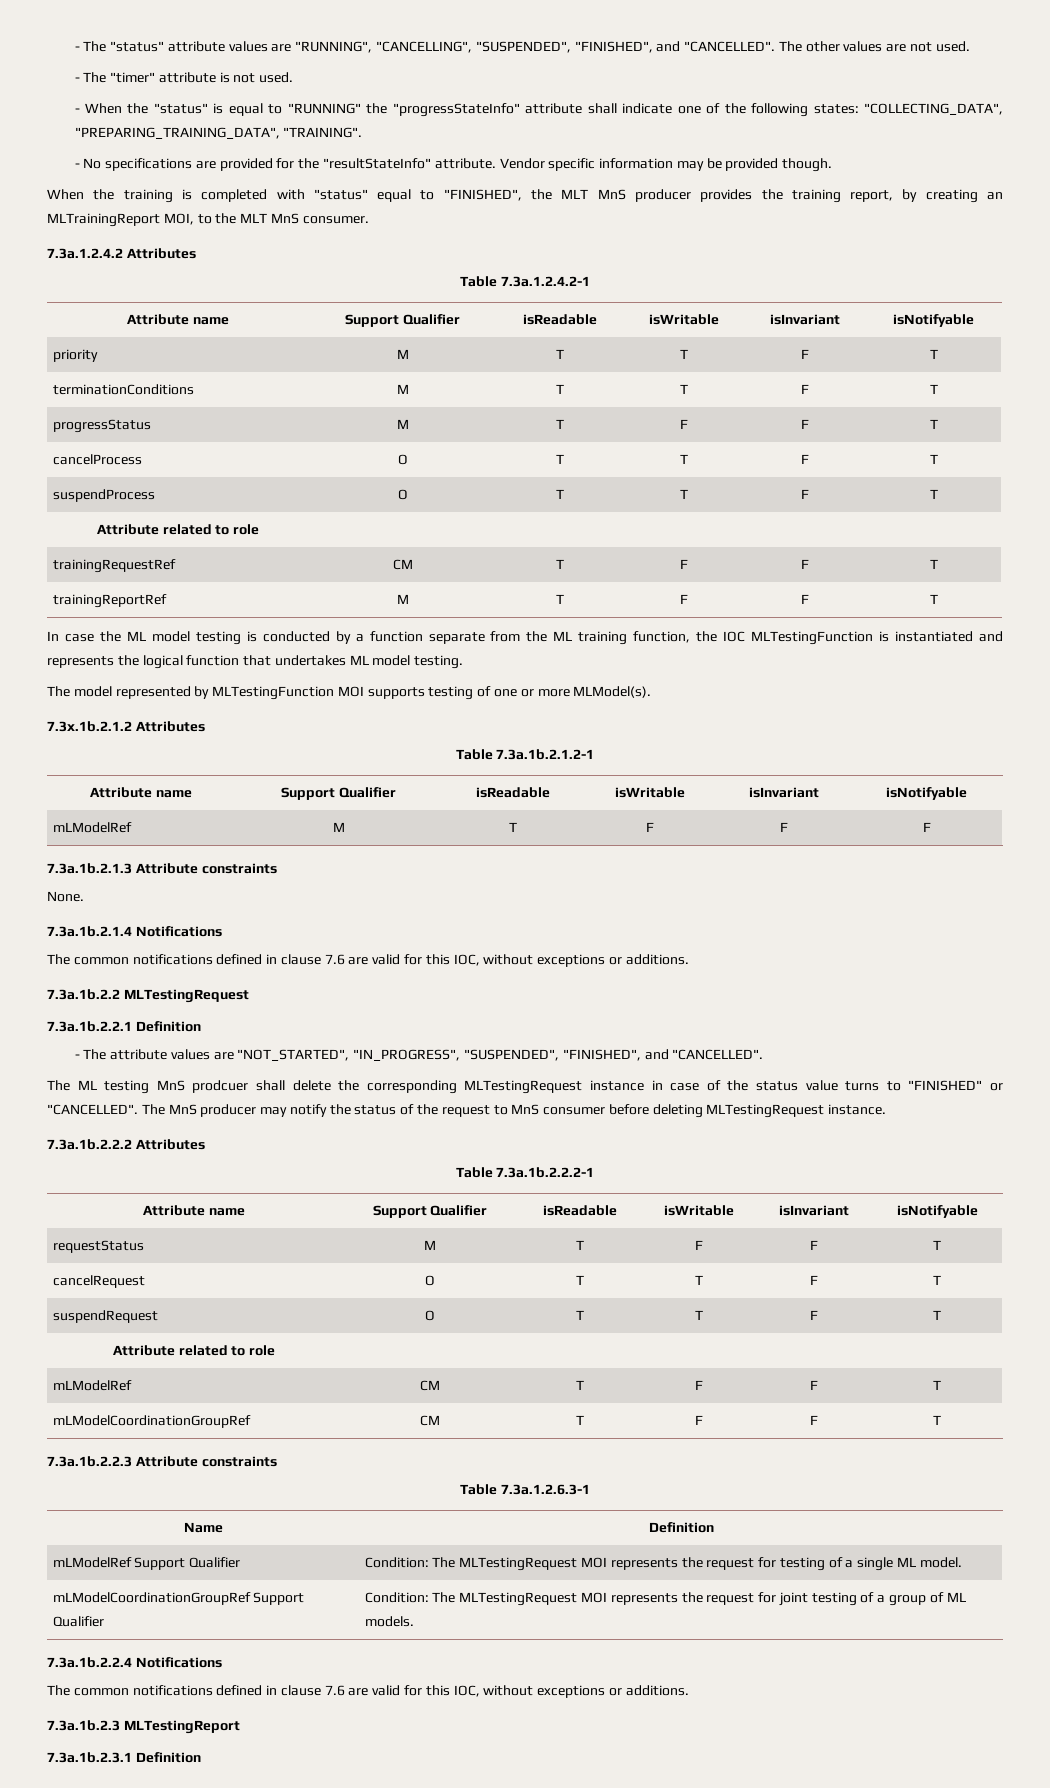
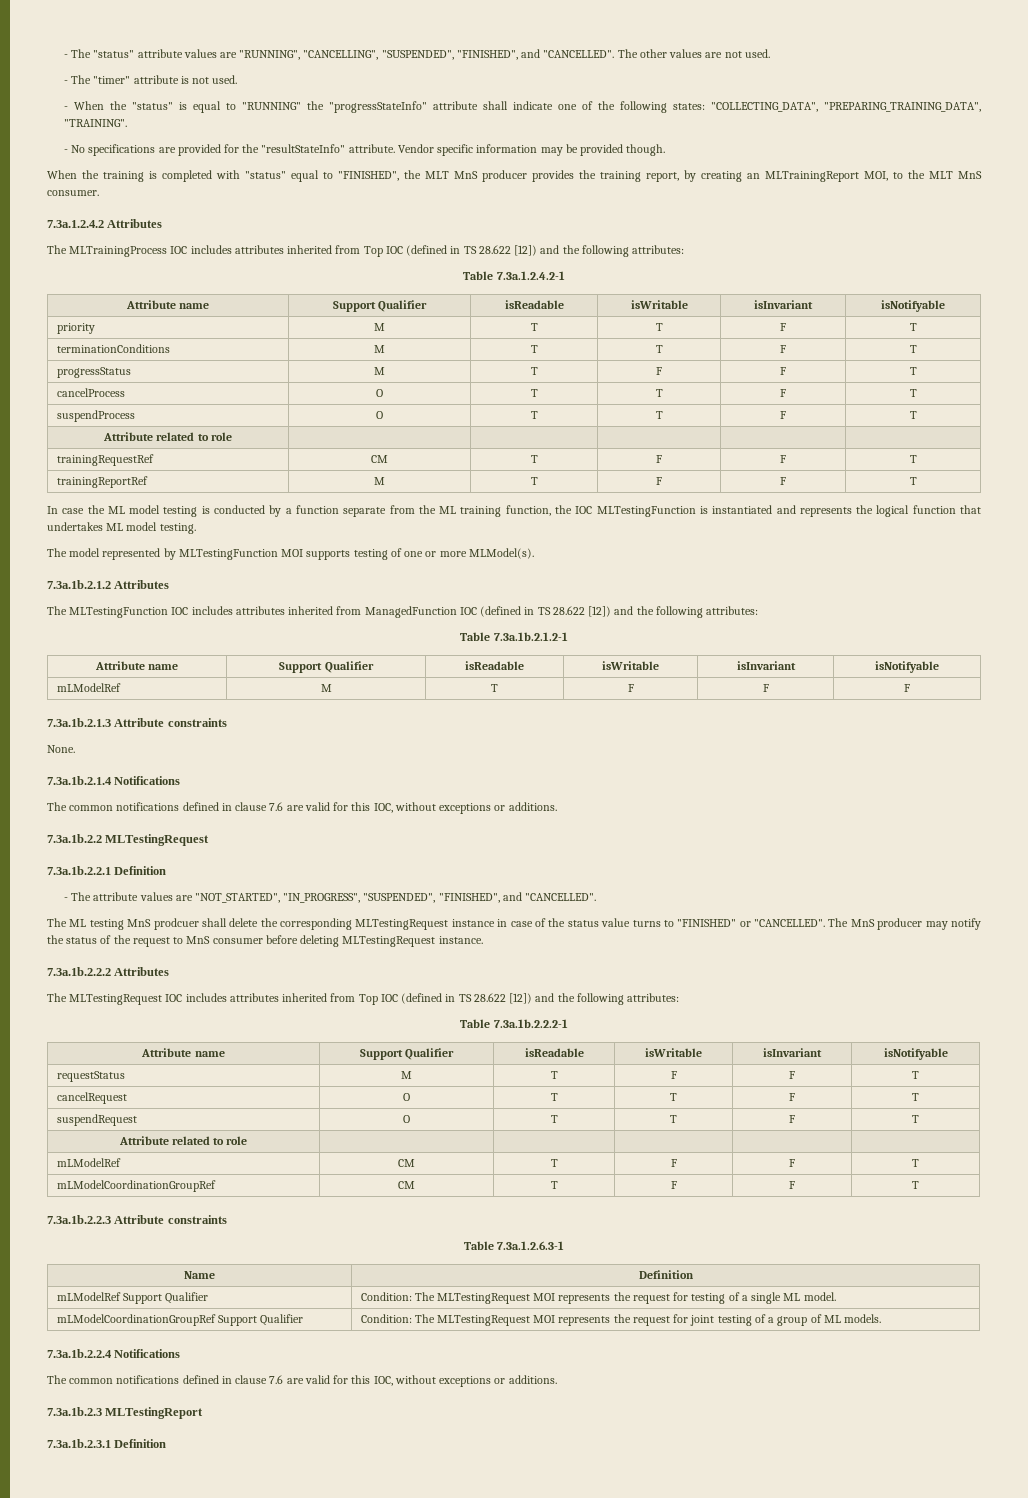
(196, 253) none -> [47,245,685,257] // The MLTrainingProcess IOC includes attributes inherited from Top IOC (defined in TS 28.622 [12]) and the following attributes:
[47,721,205,732] 7.3x.1b.2.1.2 Attributes -> [47,580,170,589] [47,606,759,618] 7.3a.1b.2.1.2 Attributes // The MLTestingFunction IOC includes attributes inherited from ManagedFunction IOC (defined in TS 28.622 [12]) and the following attributes:
(205, 1144) none -> [47,993,680,1005] // The MLTestingRequest IOC includes attributes inherited from Top IOC (defined in TS 28.622 [12]) and the following attributes:

